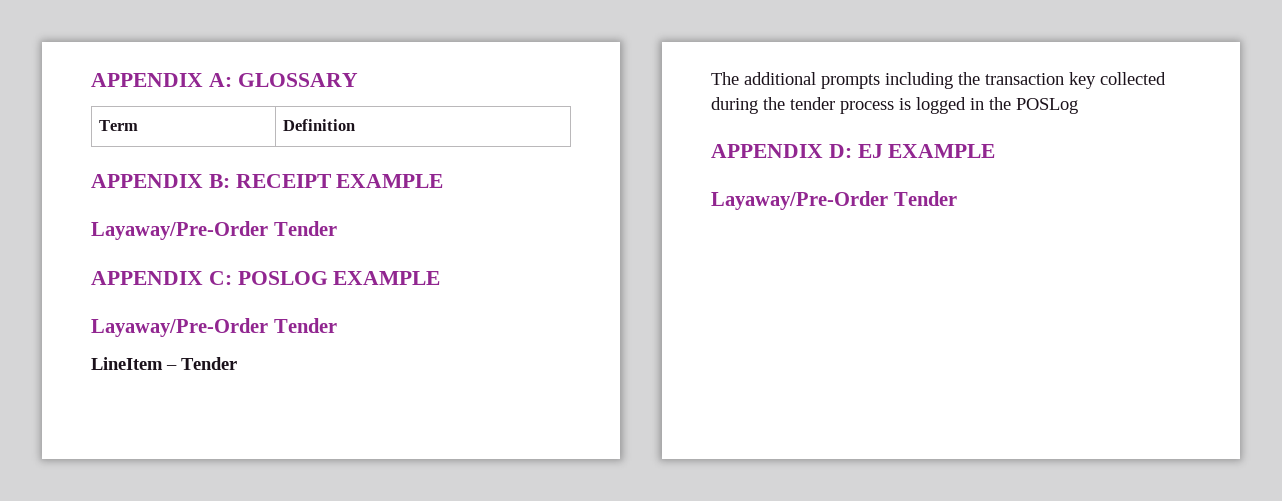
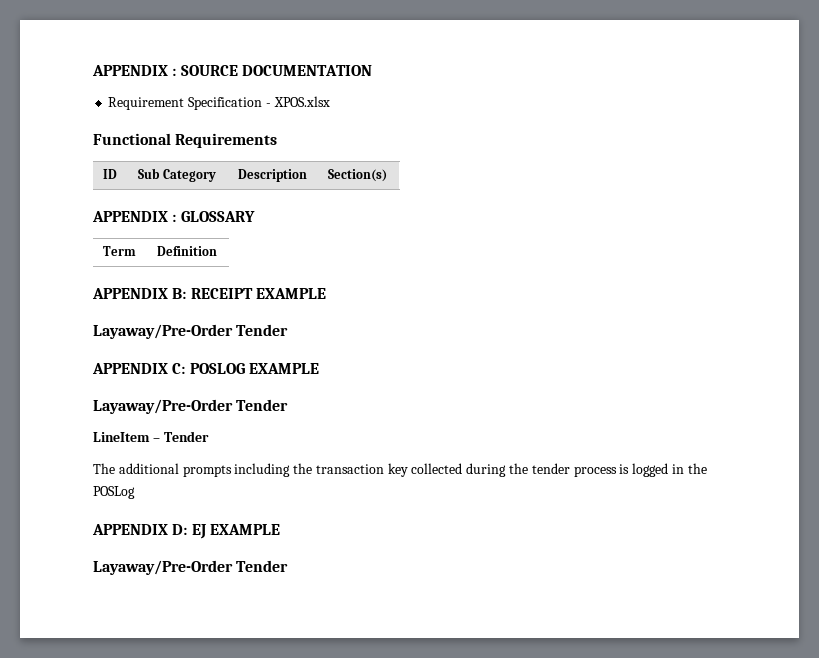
[91,73,232,87] APPENDIX A: -> [92,65,372,76] [108,96,330,110] [93,133,278,148] [103,169,118,179] [138,168,216,182] [238,169,308,182] [328,169,388,182] [92,211,177,222] APPENDIX : SOURCE DOCUMENTATION // Requirement Specification - XPOS.xlsx // Functional Requirements // ID | Sub Category | Description | Section(s) // APPENDIX :

